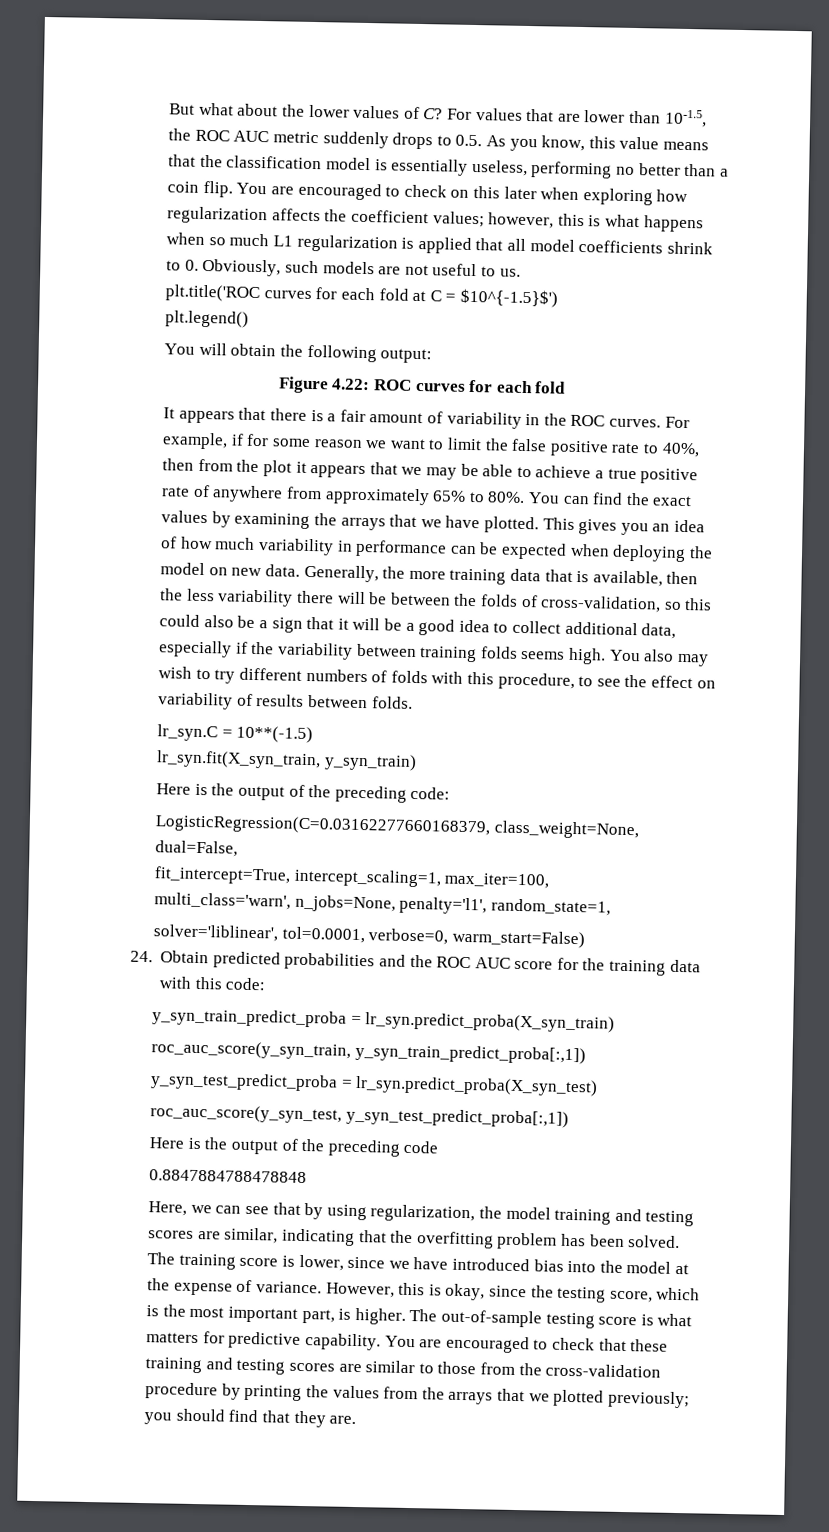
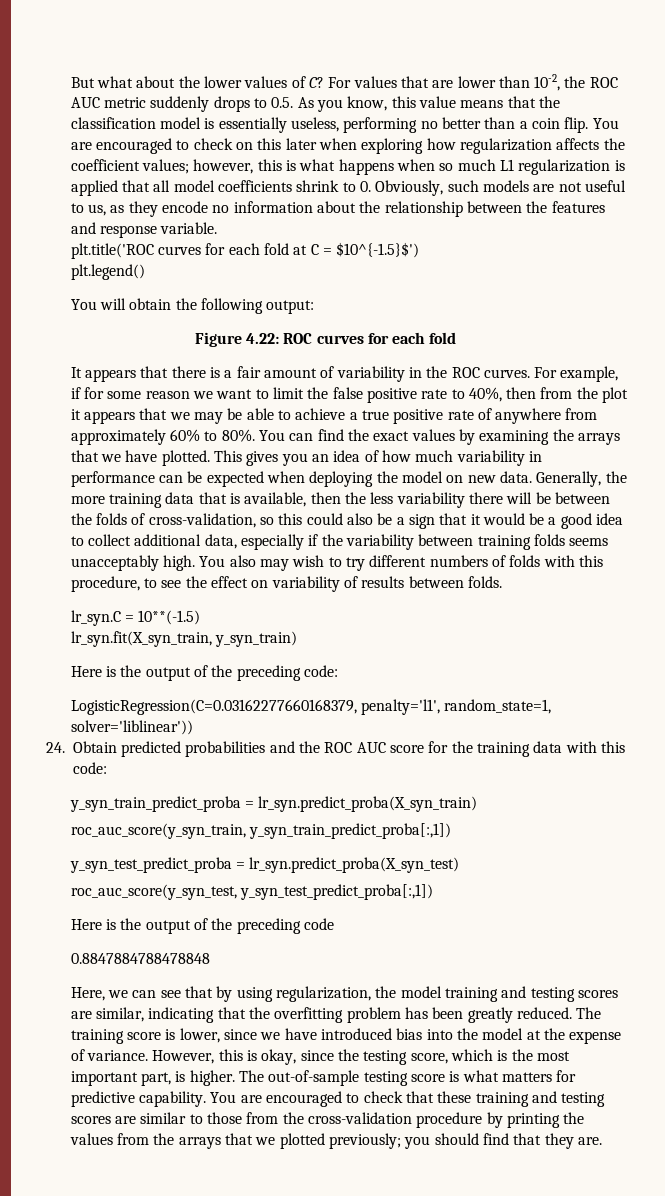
[663,109,707,128] 10-1.5, -> [534,74,561,91] 10-2,
[499,268,521,277] us. -> [87,201,605,217] [70,222,218,238] us, as they encode no information about the relationship between the features and response variable.
[432,490,467,502] 65% -> [169,429,200,442] 60%
[352,617,381,631] will -> [482,513,525,525] would
(566, 655) none -> [70,555,159,571] unacceptably
[493,820,639,840] [155,840,239,857] [154,866,550,889] [154,892,612,916] [153,924,586,949] class_weight=None, dual=False, // fit_intercept=True, intercept_scaling=1, max_iter=100, // multi_class='warn', n_jobs=None, penalty='l1', random_state=1, // solver='liblinear', tol=0.0001, verbose=0, warm_start=False) -> [360,699,552,715] [70,720,193,735] penalty='l1', random_state=1, solver='liblinear'))
[628,1235,681,1249] solved. -> [467,1007,572,1023] greatly reduced.

